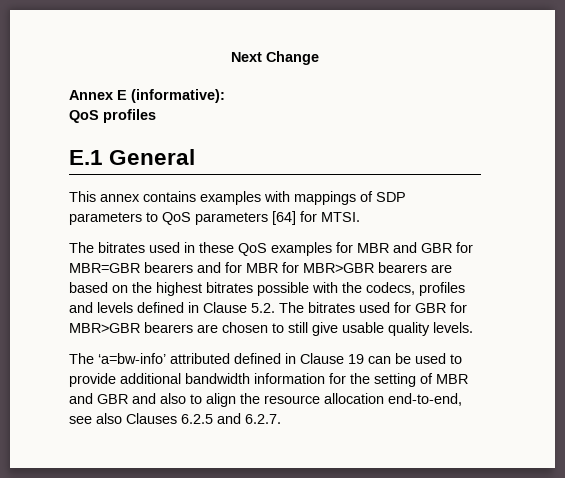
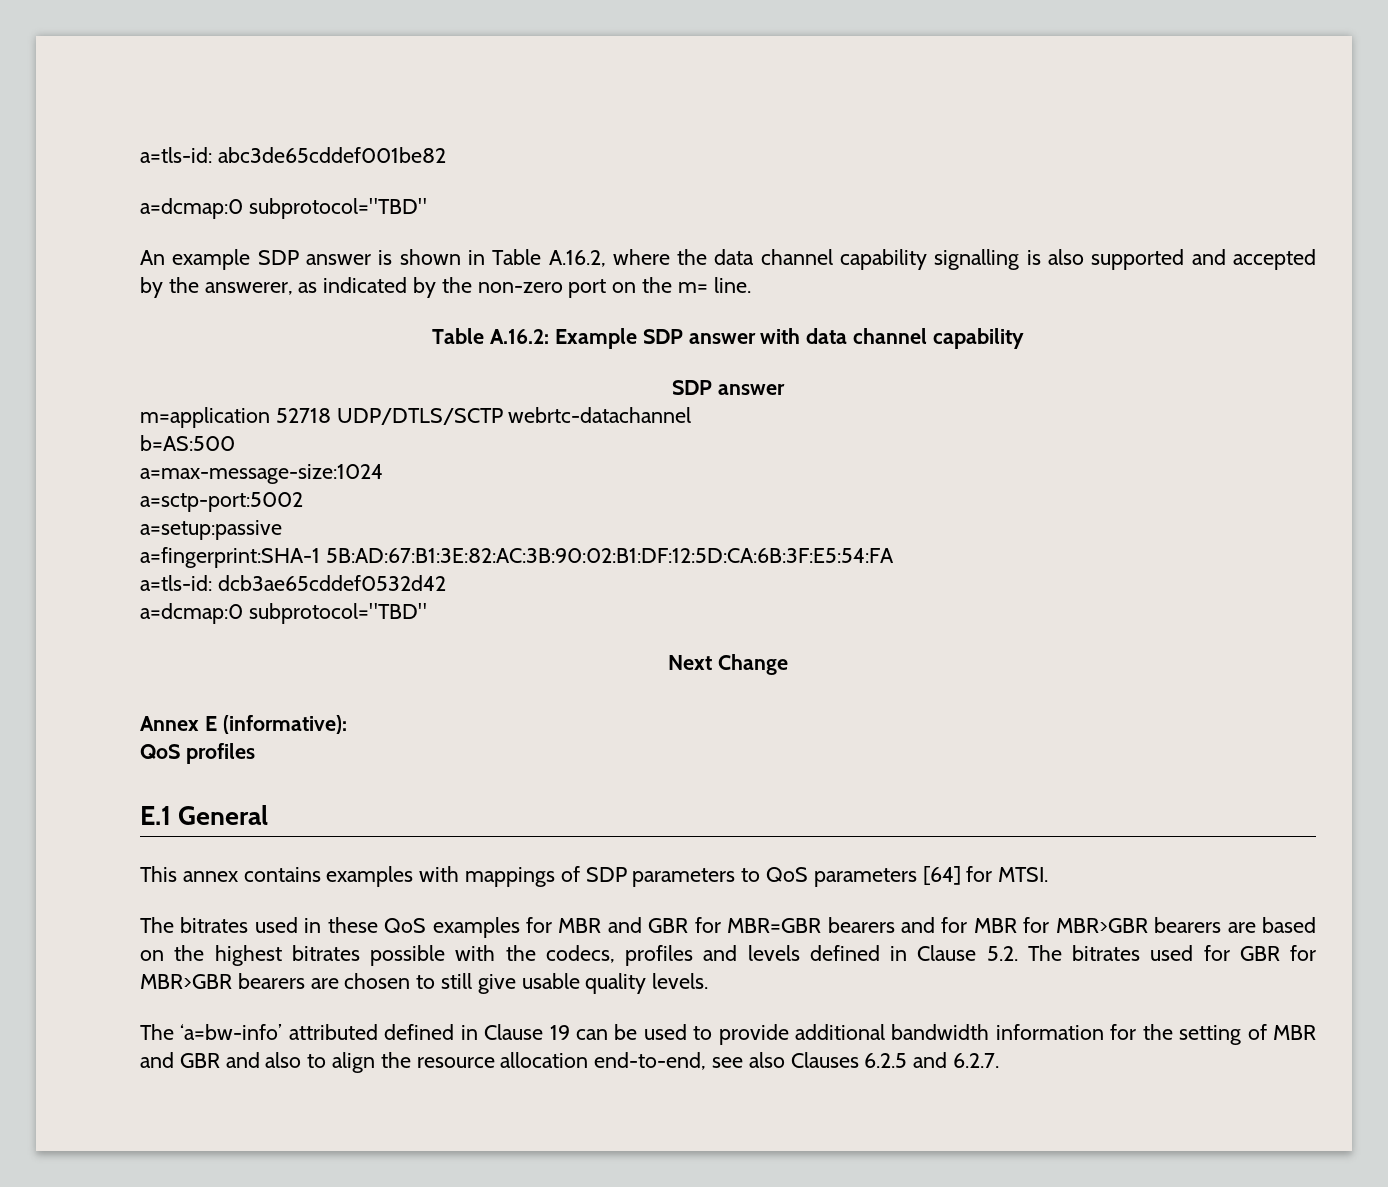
(231, 57) none -> [140,147,446,163] [140,198,427,219] [140,249,1316,270] [140,277,751,298] [432,328,1024,349] [672,380,785,395] [140,407,692,428] [140,435,235,451] [140,464,383,484] [140,492,303,512] [140,520,282,540] [140,547,894,568] [140,575,446,591] [140,603,427,624] a=tls-id: abc3de65cddef001be82 // a=dcmap:0 subprotocol="TBD" // An example SDP answer is shown in Table A.16.2, where the data channel capability signalling is also supported and accepted by the answerer, as indicated by the non-zero port on the m= line. // Table A.16.2: Example SDP answer with data channel capability // SDP answer // m=application 52718 UDP/DTLS/SCTP webrtc-datachannel // b=AS:500 // a=max-message-size:1024 // a=sctp-port:5002 // a=setup:passive // a=fingerprint:SHA-1 5B:AD:67:B1:3E:82:AC:3B:90:02:B1:DF:12:5D:CA:6B:3F:E5:54:FA // a=tls-id: dcb3ae65cddef0532d42 // a=dcmap:0 subprotocol="TBD" //

